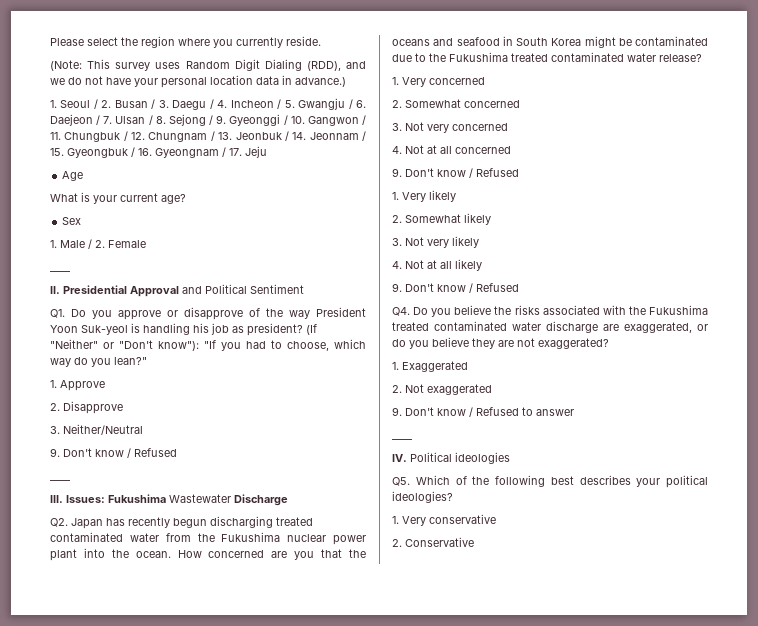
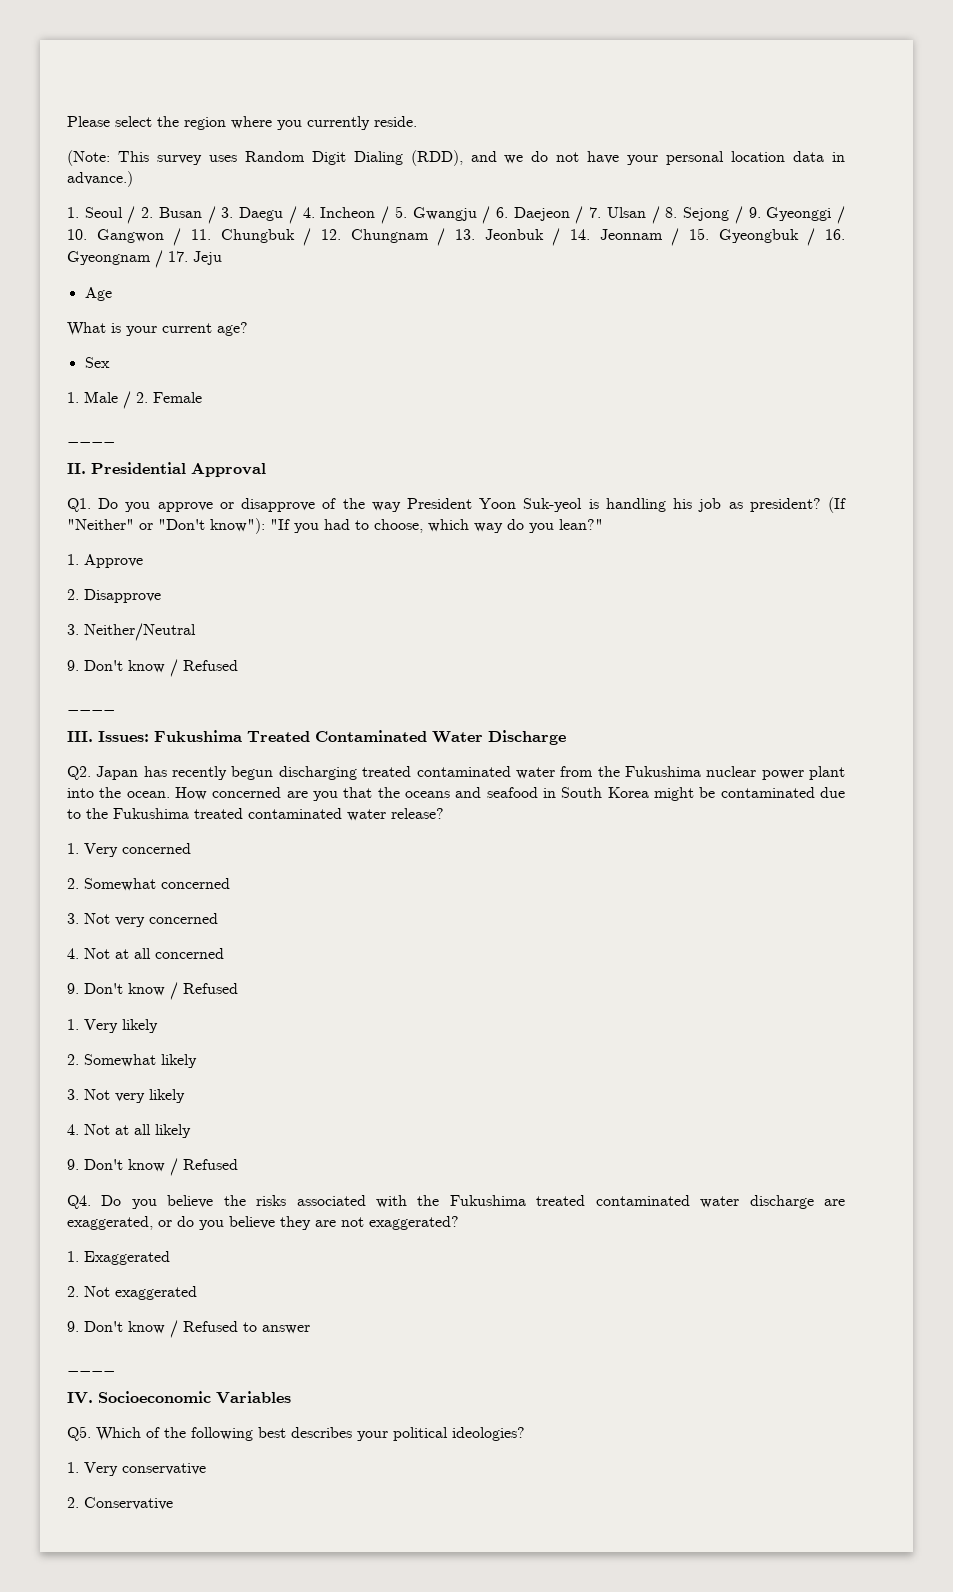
[182,284,304,294] and Political Sentiment -> (266, 470) none
[169,494,231,503] Wastewater -> [247,730,483,743] Treated Contaminated Water
[410,452,510,464] Political ideologies -> [98,1391,291,1404] Socioeconomic Variables

